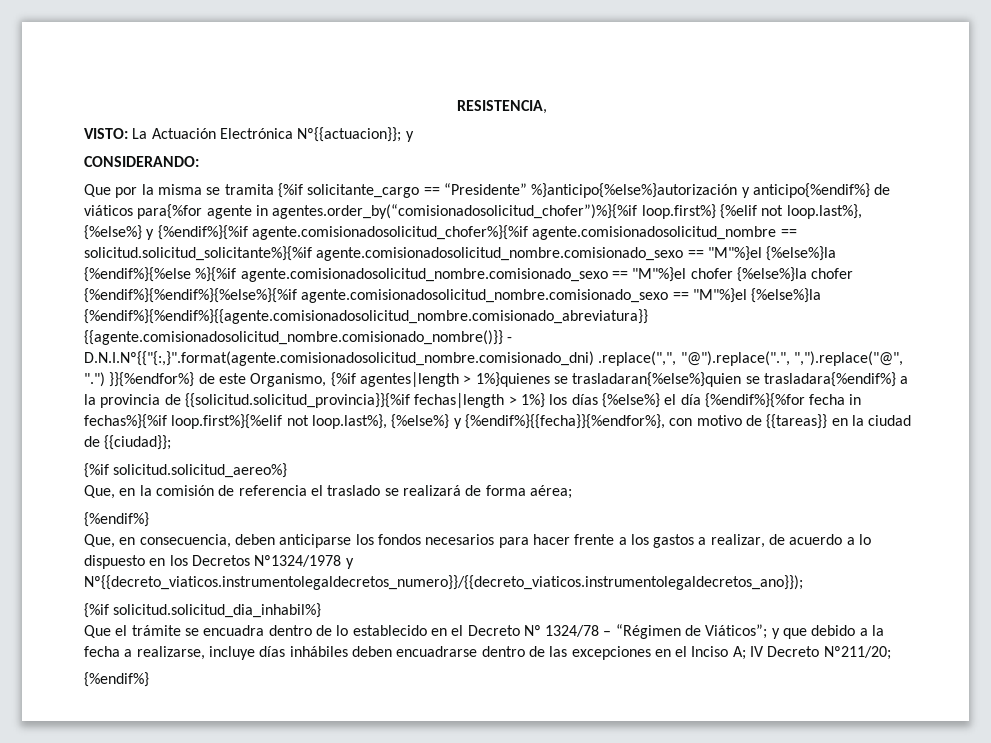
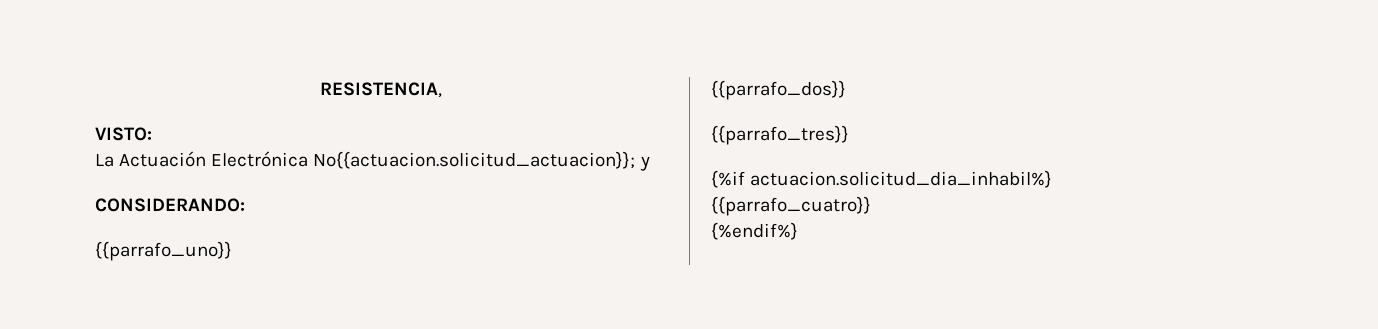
(128, 133) none -> (152, 134) //
[297,127,402,142] Nº{{actuacion}}; -> [313,151,636,169] Nº{{actuacion.solicitud_actuacion}};
[84,183,891,198] [84,204,862,219] [84,225,797,240] [84,246,837,261] [84,267,854,282] [84,288,822,303] [84,309,648,324] [84,330,513,345] [84,351,903,366] [84,372,909,387] [84,393,862,408] [84,414,912,429] [84,435,172,450] [84,463,288,478] [84,485,572,499] [84,512,149,527] [84,534,872,548] [84,555,354,569] [84,575,803,590] [84,603,322,618] [84,624,885,639] [84,646,891,660] Que por la misma se tramita {%if solicitante_cargo == “Presidente” %}anticipo{%else%}autorización y anticipo{%endif%} de viáticos para{%for agente in agentes.order_by(“comisionadosolicitud_chofer”)%}{%if loop.first%} {%elif not loop.last%}, {%else%} y {%endif%}{%if agente.comisionadosolicitud_chofer%}{%if agente.comisionadosolicitud_nombre == solicitud.solicitud_solicitante%}{%if agente.comisionadosolicitud_nombre.comisionado_sexo == "M"%}el {%else%}la {%endif%}{%else %}{%if agente.comisionadosolicitud_nombre.comisionado_sexo == "M"%}el chofer {%else%}la chofer {%endif%}{%endif%}{%else%}{%if agente.comisionadosolicitud_nombre.comisionado_sexo == "M"%}el {%else%}la {%endif%}{%endif%}{{agente.comisionadosolicitud_nombre.comisionado_abreviatura}} {{agente.comisionadosolicitud_nombre.comisionado_nombre()}} - D.N.I.Nº{{"{:,}".format(agente.comisionadosolicitud_nombre.comisionado_dni) .replace(",", "@").replace(".", ",").replace("@", ".") }}{%endfor%} de este Organismo, {%if agentes|length > 1%}quienes se trasladaran{%else%}quien se trasladara{%endif%} a la provincia de {{solicitud.solicitud_provincia}}{%if fechas|length > 1%} los días {%else%} el día {%endif%}{%for fecha in fechas%}{%if loop.first%}{%elif not loop.last%}, {%else%} y {%endif%}{{fecha}}{%endfor%}, con motivo de {{tareas}} en la ciudad de {{ciudad}}; // {%if solicitud.solicitud_aereo%} // Que, en la comisión de referencia el traslado se realizará de forma aérea; // {%endif%} // Que, en consecuencia, deben anticiparse los fondos necesarios para hacer frente a los gastos a realizar, de acuerdo a lo dispuesto en los Decretos Nº1324/1978 y Nº{{decreto_viaticos.instrumentolegaldecretos_numero}}/{{decreto_viaticos.instrumentolegaldecretos_ano}}); // {%if solicitud.solicitud_dia_inhabil%} // Que el trámite se encuadra dentro de lo establecido en el Decreto Nº 1324/78 – “Régimen de Viáticos”; y que debido a la fecha a realizarse, incluye días inhábiles deben encuadrarse dentro de las excepciones en el Inciso A; IV Decreto Nº211/20; -> [95,241,232,261] [711,80,846,100] [711,125,849,145] [711,170,1053,188] [711,196,871,216] {{parrafo_uno}} // {{parrafo_dos}} // {{parrafo_tres}} // {%if actuacion.solicitud_dia_inhabil%} // {{parrafo_cuatro}}

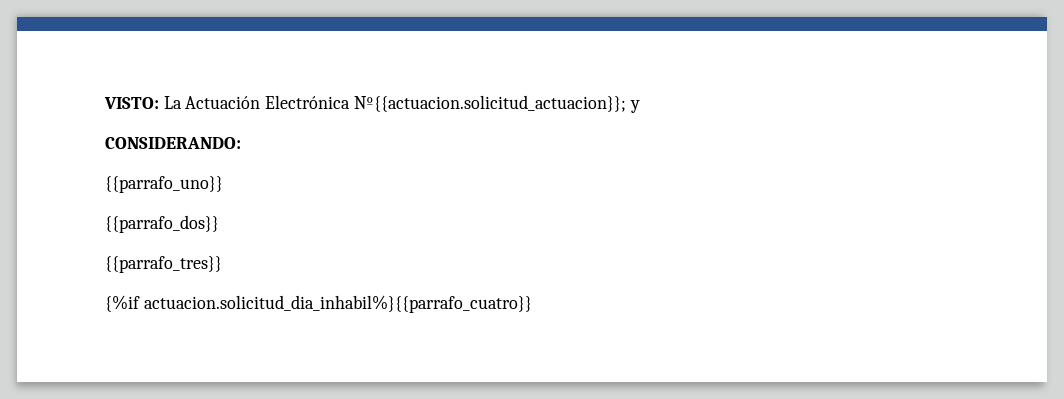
[320,82,442,98] RESISTENCIA, // -> (104, 103) none
(152, 134) // -> (159, 103) none
[750,170,1053,188] [711,196,871,216] [711,222,798,240] actuacion.solicitud_dia_inhabil%} // {{parrafo_cuatro}} // {%endif%} -> [143,295,532,313] actuacion.solicitud_dia_inhabil%}{{parrafo_cuatro}}

